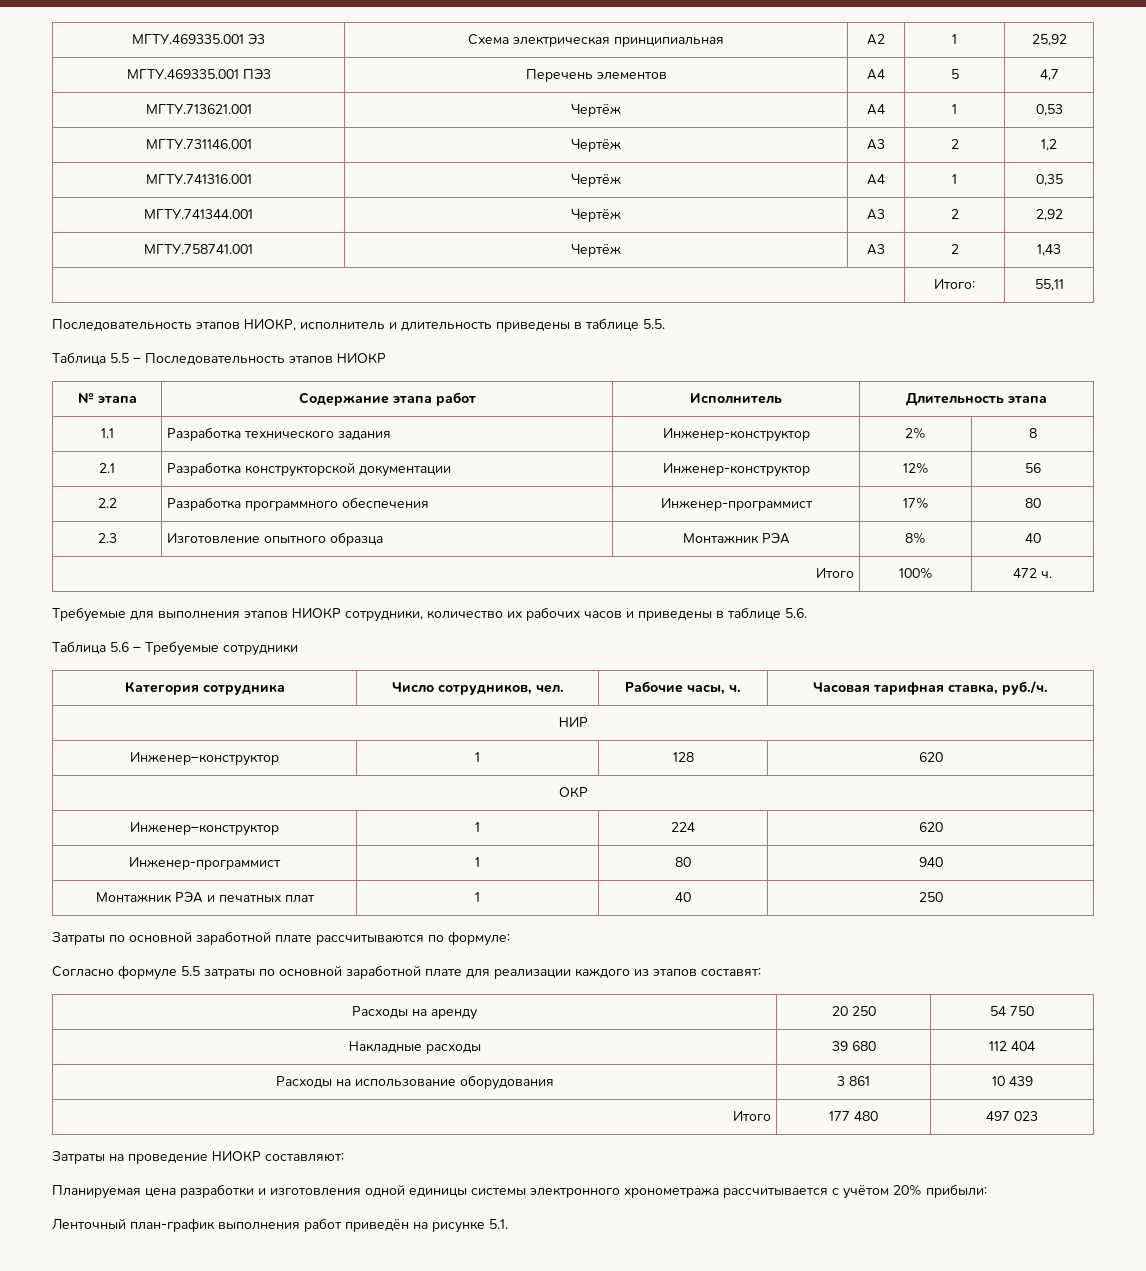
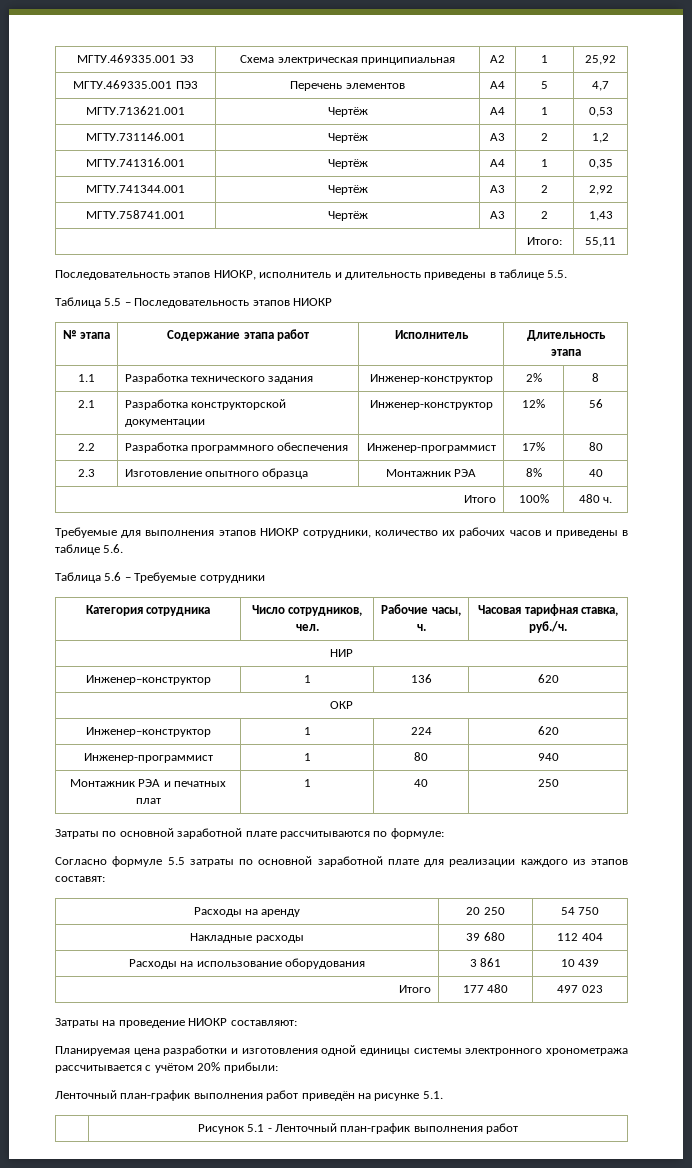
[1013,568,1037,578] 472 -> [578,494,600,503] 480
[672,752,694,762] 128 -> [410,674,432,683] 136
(508, 1224) none -> [197,1123,519,1134] // | Рисунок 5.1 - Ленточный план-график выполнения работ

